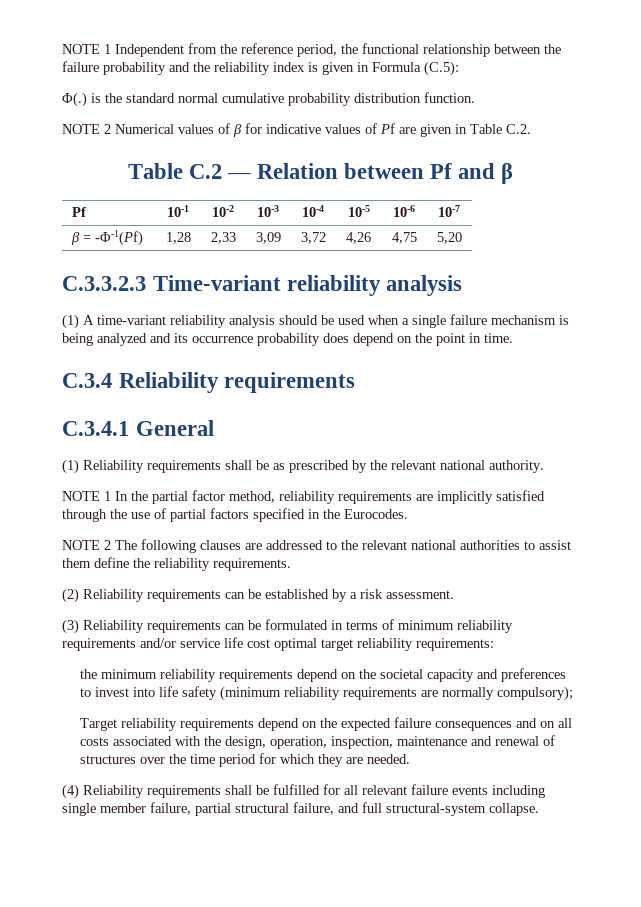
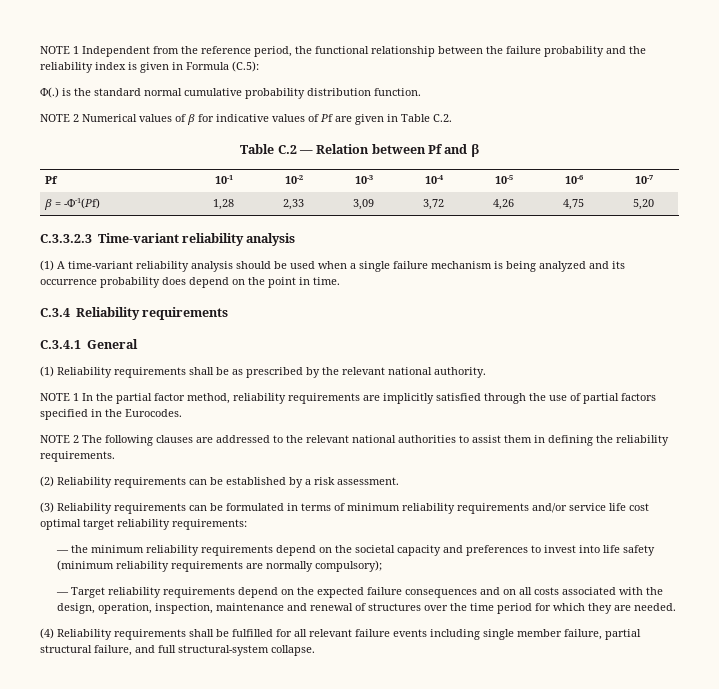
[94,557,129,568] define -> [534,435,593,446] in defining
(494, 644) none -> [55,550,69,553] —
(574, 693) none -> [55,592,69,595] —

